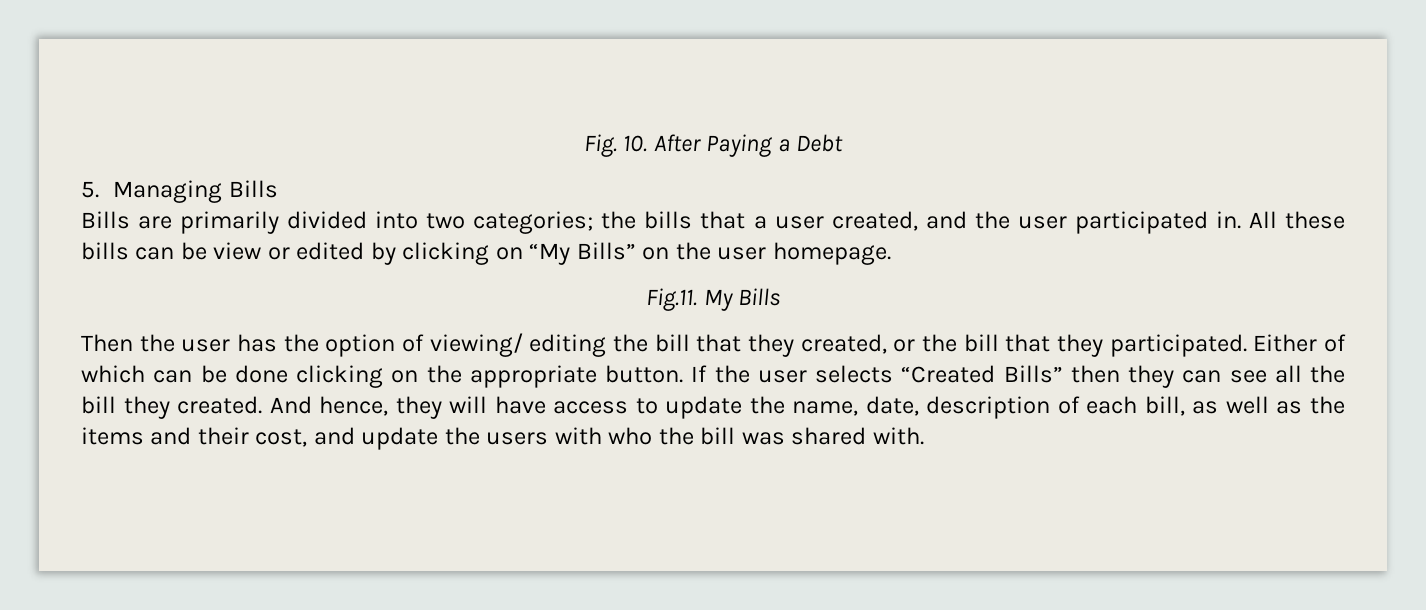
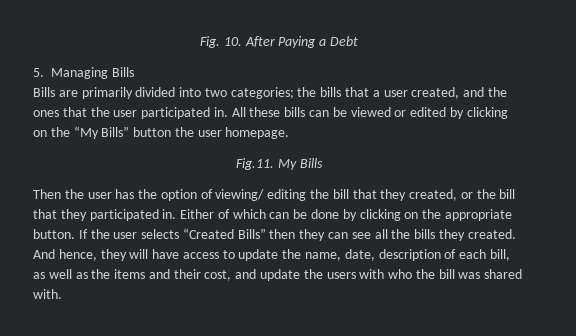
(1010, 220) none -> [33,107,110,117] ones that the
[213,242,262,260] view -> [350,107,391,117] viewed
(523, 253) none -> [50,127,70,137] the
[642,247,670,260] on -> [133,127,172,137] button
[1109,334,1247,357] participated. -> [89,209,177,221] participated in.
(288, 374) none -> [342,209,357,221] by
[81,396,116,414] bill -> [414,229,436,239] bills

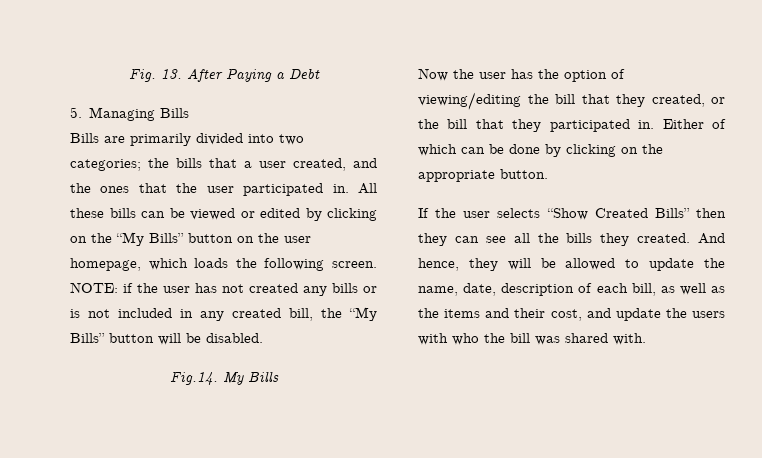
[223,37,242,46] 10. -> [160,69,182,79] 13.
[174,127,290,139] [236,158,275,170] the user homepage. // Fig.11. -> [237,233,311,243] [70,258,377,271] [70,282,377,296] [70,307,377,321] [70,333,263,345] [169,371,218,385] on the user homepage, which loads the following screen. NOTE: if the user has not created any bills or is not included in any created bill, the “My Bills” button will be disabled. // Fig.14.
[33,189,61,199] Then -> [418,68,448,81] Now
[215,189,307,201] viewing/ editing -> [418,92,521,110] viewing/editing
(75, 234) none -> (548, 174) //
[182,228,234,239] “Created -> [546,208,648,220] “Show Created
[152,249,219,259] have access -> [540,258,616,270] be allowed

